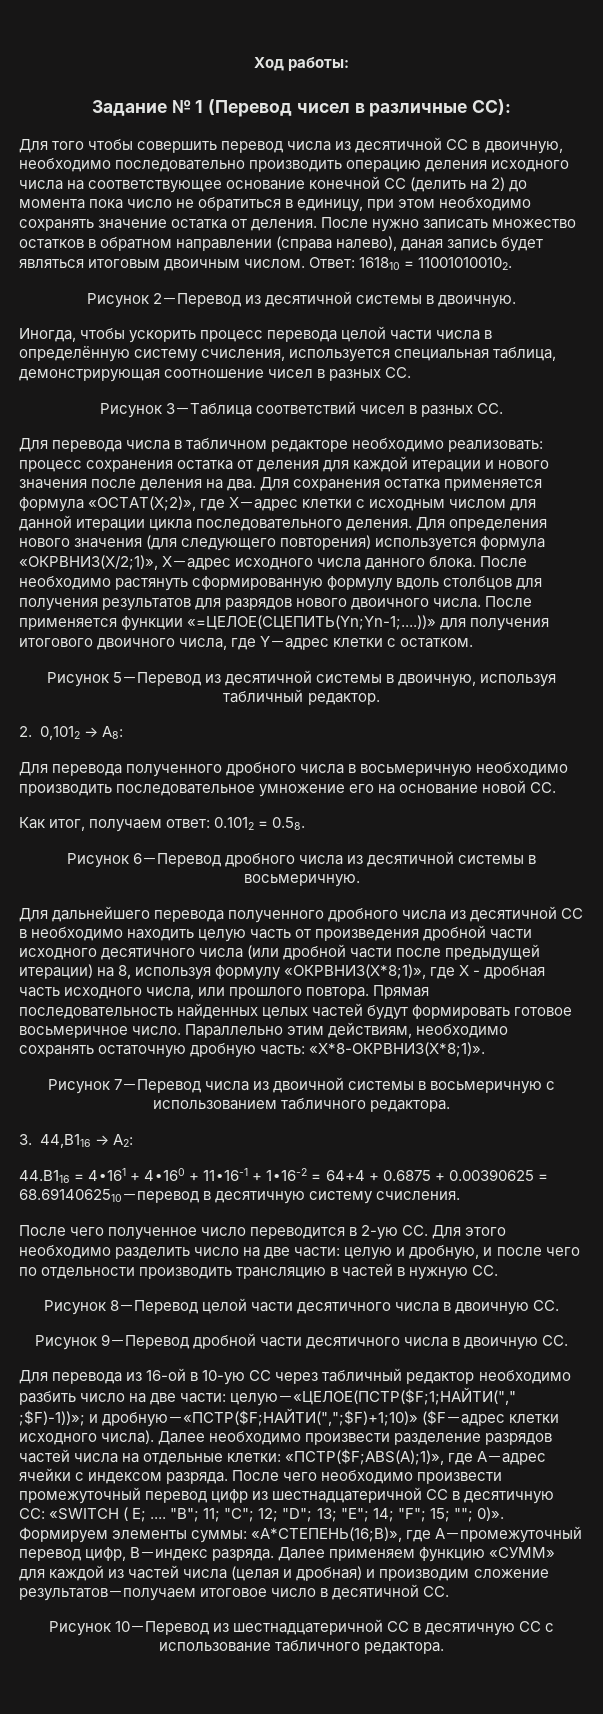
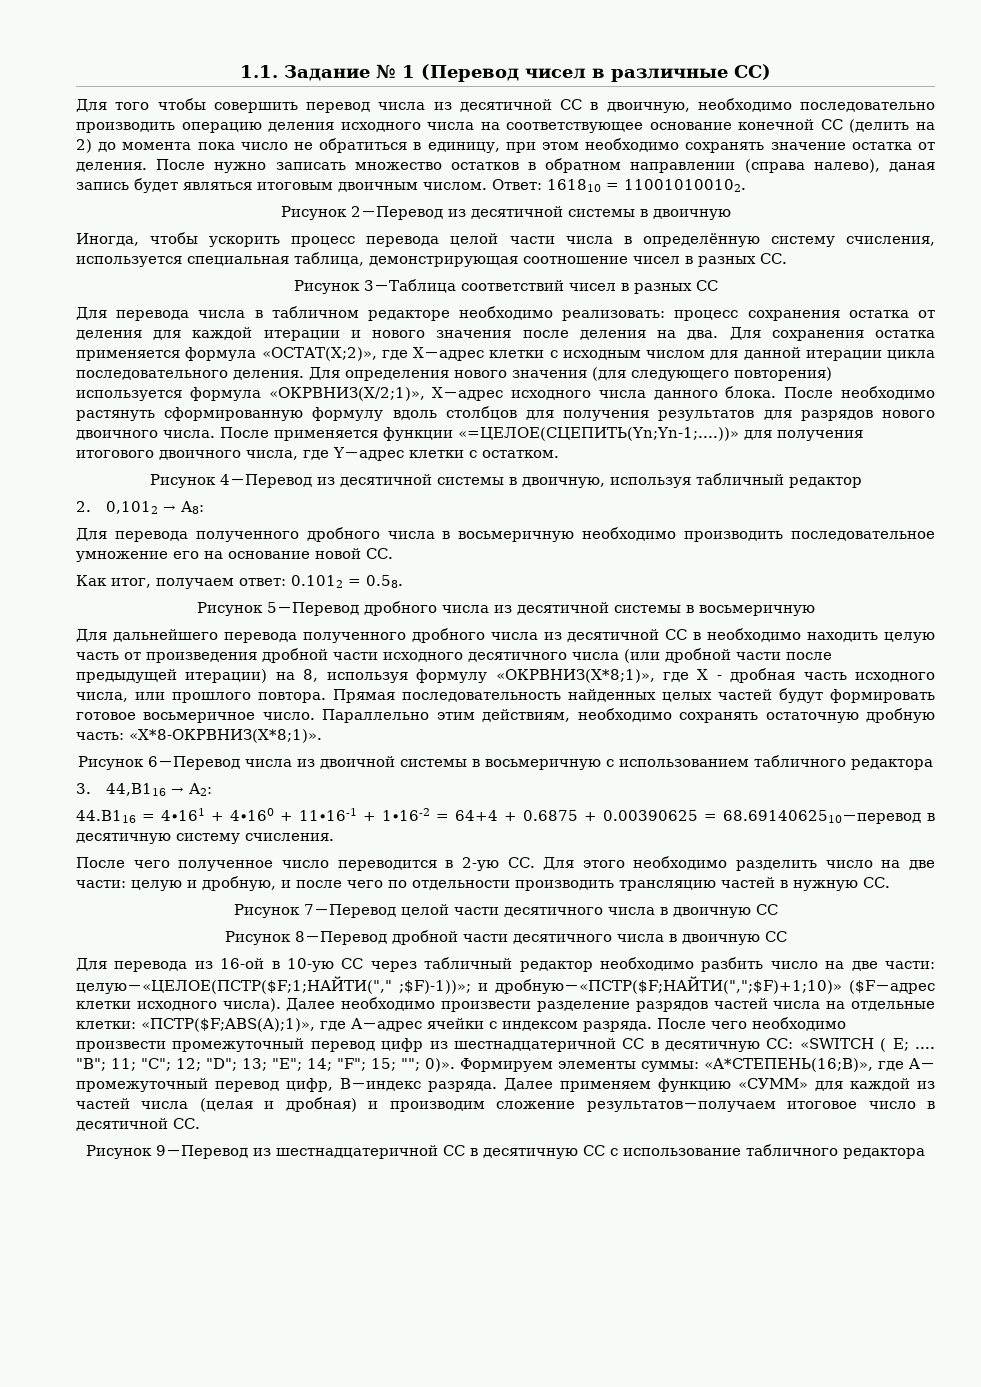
[253,57,350,71] Ход работы: // -> [240,65,278,78] 1.1.
[472,99,512,115] СС): -> [734,64,771,80] СС)
[438,295,517,308] двоичную. -> [652,209,731,220] двоичную
[477,403,504,414] СС. -> [695,280,718,291] СС
[112,672,122,683] 5 -> [219,474,230,485] 4
[307,693,380,705] редактор. -> [788,477,862,488] редактор
[132,853,142,864] 6 -> [266,602,277,613] 5
[243,874,360,887] восьмеричную. -> [698,605,815,616] восьмеричную
[113,1079,122,1090] 7 -> [148,756,158,767] 6
[370,1100,451,1112] редактора. -> [851,759,933,770] редактора
[330,1267,339,1276] в -> (716, 885) none
[109,1300,119,1311] 8 -> [303,904,314,915] 7
[533,1300,560,1311] [34,1334,110,1350] СС. // Рисунок 9 -> [755,904,778,915] [224,931,305,945] СС // Рисунок 8
[542,1335,569,1346] СС. -> [764,931,787,942] СС
[114,1621,130,1632] 10 -> [156,1145,166,1156] 9
[364,1642,445,1654] редактора. -> [843,1148,925,1159] редактора

